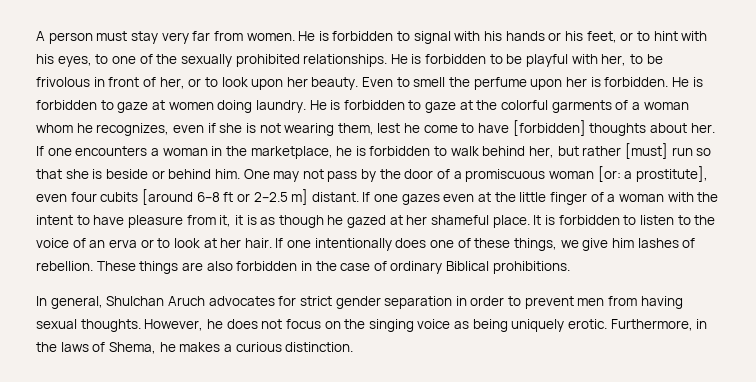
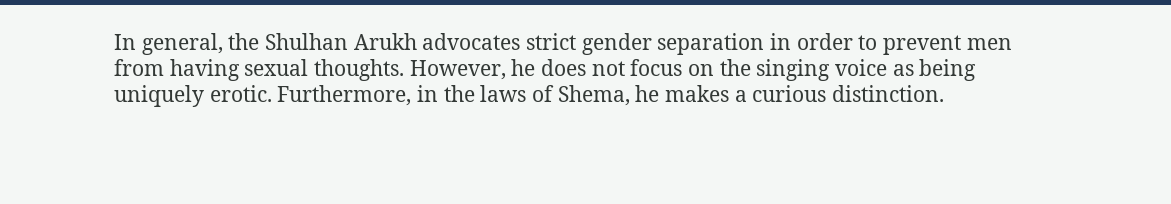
[36,31,708,44] [36,54,663,67] [36,77,703,90] [36,100,689,113] [36,120,715,136] [36,143,712,159] [36,166,708,182] [36,189,719,205] [36,215,716,228] [36,238,696,251] [36,261,570,274] [36,296,297,309] A person must stay very far from women. He is forbidden to signal with his hands or his feet, or to hint with his eyes, to one of the sexually prohibited relationships. He is forbidden to be playful with her, to be frivolous in front of her, or to look upon her beauty. Even to smell the perfume upon her is forbidden. He is forbidden to gaze at women doing laundry. He is forbidden to gaze at the colorful garments of a woman whom he recognizes, even if she is not wearing them, lest he come to have [forbidden] thoughts about her. If one encounters a woman in the marketplace, he is forbidden to walk behind her, but rather [must] run so that she is beside or behind him. One may not pass by the door of a promiscuous woman [or: a prostitute], even four cubits [around 6–8 ft or 2–2.5 m] distant. If one gazes even at the little finger of a woman with the intent to have pleasure from it, it is as though he gazed at her shameful place. It is forbidden to listen to the voice of an erva or to look at her hair. If one intentionally does one of these things, we give him lashes of rebellion. These things are also forbidden in the case of ordinary Biblical prohibitions. // In general, Shulchan Aruch advocates for -> [114,33,521,55] In general, the Shulhan Arukh advocates

